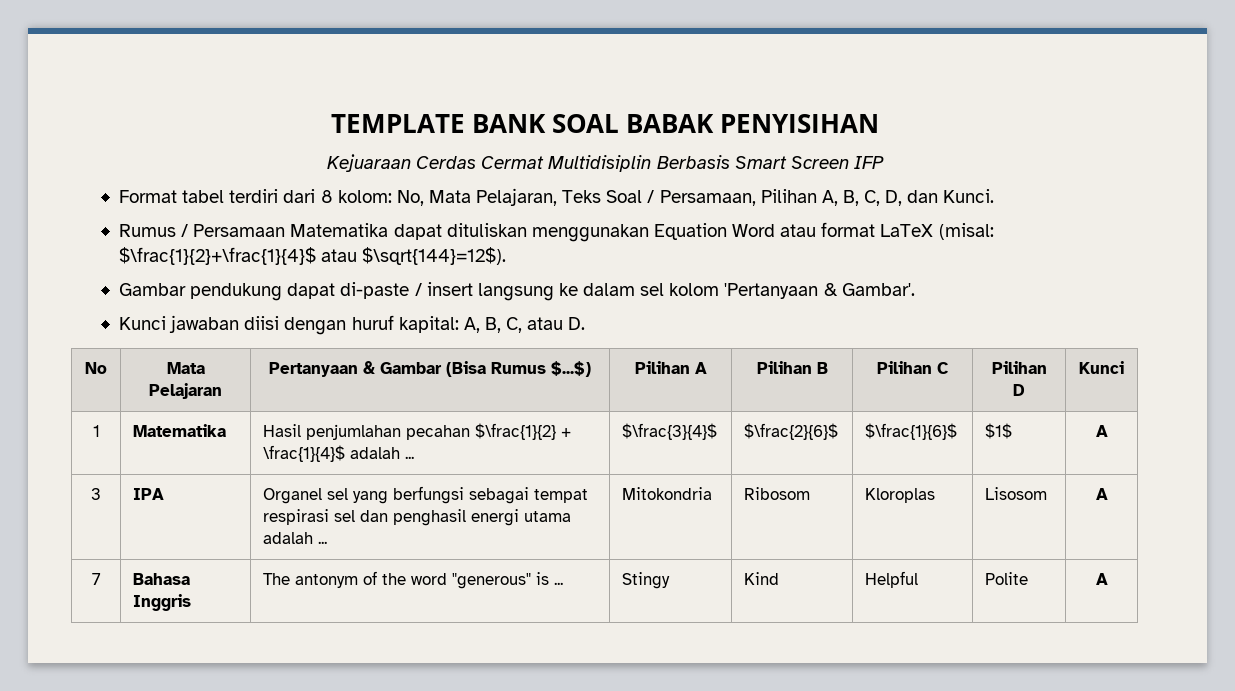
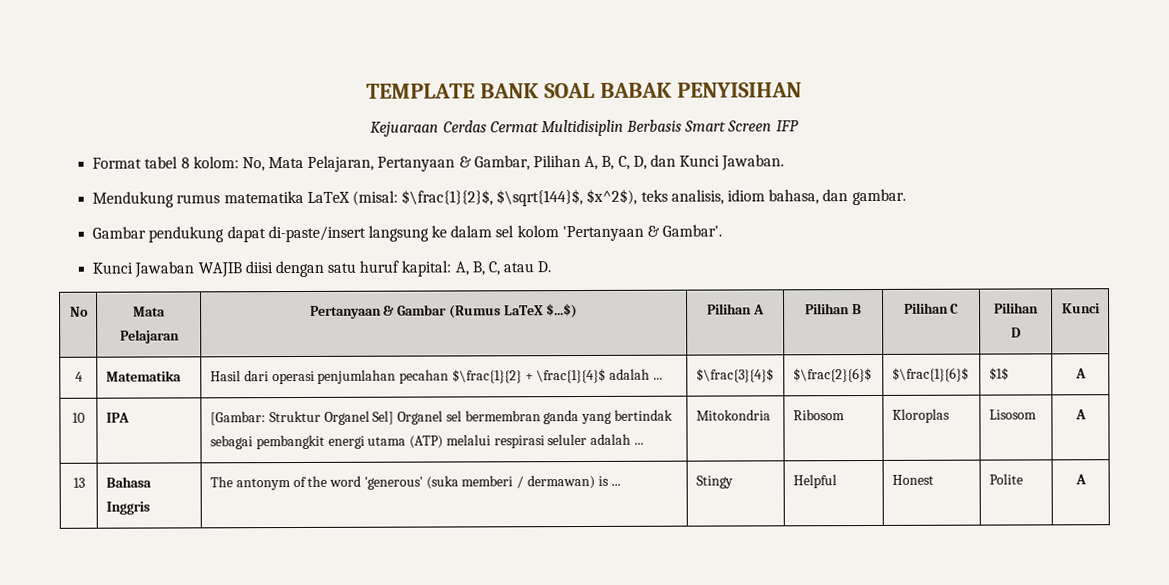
[229,189,316,203] terdiri dari -> (179, 162) none
[562,190,756,206] Teks Soal / Persamaan, -> [377,155,530,172] Pertanyaan & Gambar,
[943,189,995,203] [118,222,994,242] [118,247,507,265] Kunci. // Rumus / Persamaan Matematika dapat dituliskan menggunakan Equation Word atau format LaTeX (misal: $\frac{1}{2}+\frac{1}{4}$ atau $\sqrt{144}=12$). -> [679,154,785,171] [92,188,906,208] Kunci Jawaban. // Mendukung rumus matematika LaTeX (misal: $\frac{1}{2}$, $\sqrt{144}$, $x^2$), teks analisis, idiom bahasa, dan gambar.
[340,282,473,299] di-paste / insert -> [267,225,366,243] di-paste/insert
[169,315,240,333] jawaban -> [134,261,242,278] Jawaban WAJIB
(347, 326) none -> [327,262,357,273] satu
[446,361,546,377] (Bisa Rumus -> [448,304,544,319] (Rumus LaTeX
[92,425,100,437] 1 -> [74,371,83,382] 4
(302, 430) none -> [243,370,315,385] dari operasi
[91,488,101,500] 3 -> [72,412,85,423] 10
[263,486,589,504] [263,509,572,526] Organel sel yang berfungsi sebagai tempat respirasi sel dan penghasil energi utama -> [209,409,673,426] [209,433,588,450] [Gambar: Struktur Organel Sel] Organel sel bermembran ganda yang bertindak sebagai pembangkit energi utama (ATP) melalui respirasi seluler
[91,573,101,585] 7 -> [72,477,85,488] 13
[452,573,532,589] "generous" -> [363,474,595,490] 'generous' (suka memberi / dermawan)
[744,572,780,585] [865,571,919,588] Kind | Helpful -> [792,474,837,489] [891,474,934,485] Helpful | Honest

